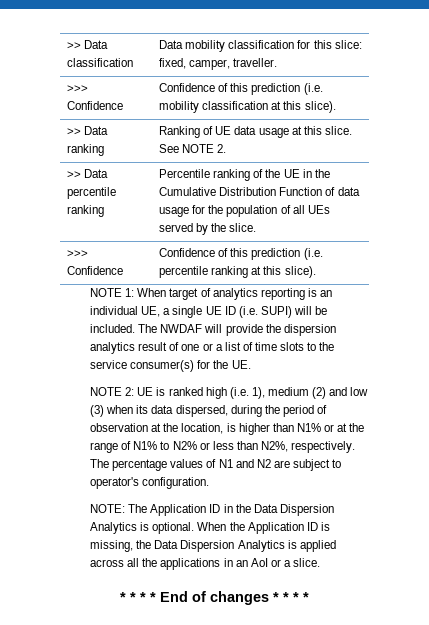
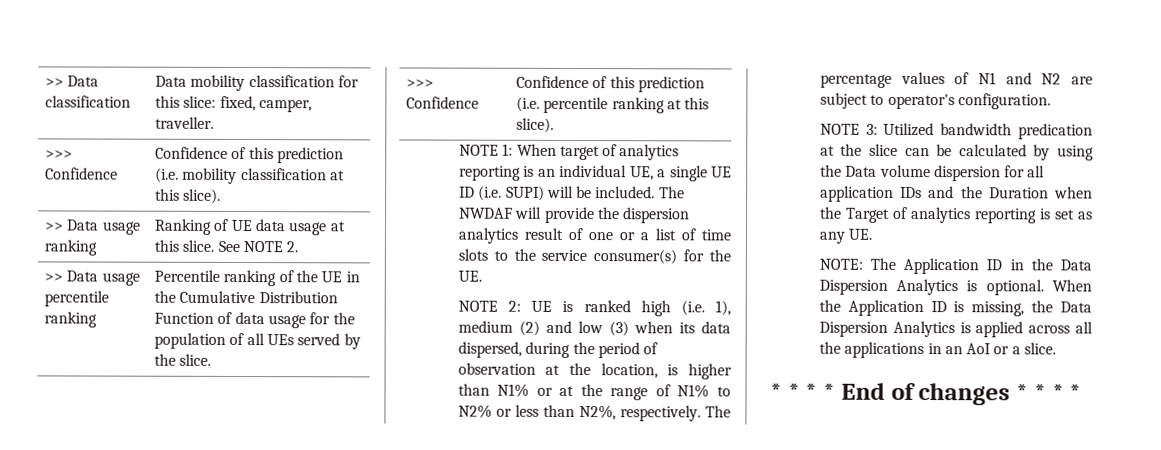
(109, 130) none -> [101,221,141,235] usage
(109, 173) none -> [101,272,140,286] usage
(210, 483) none -> [819,122,1093,140] [819,143,1094,161] [819,164,1046,182] [819,185,1093,202] [819,206,1093,224] [818,228,873,244] // NOTE 3: Utilized bandwidth predication at the slice can be calculated by using the Data volume dispersion for all application IDs and the Duration when the Target of analytics reporting is set as any UE.

